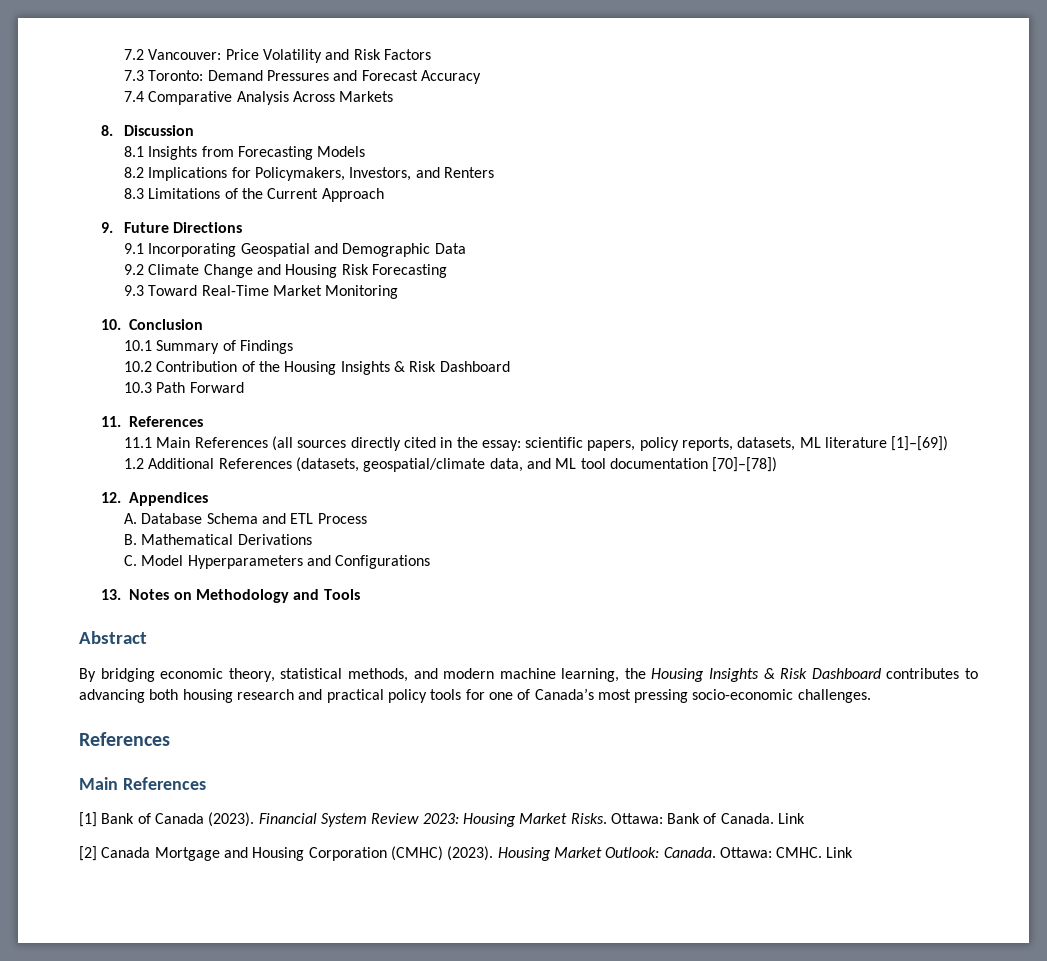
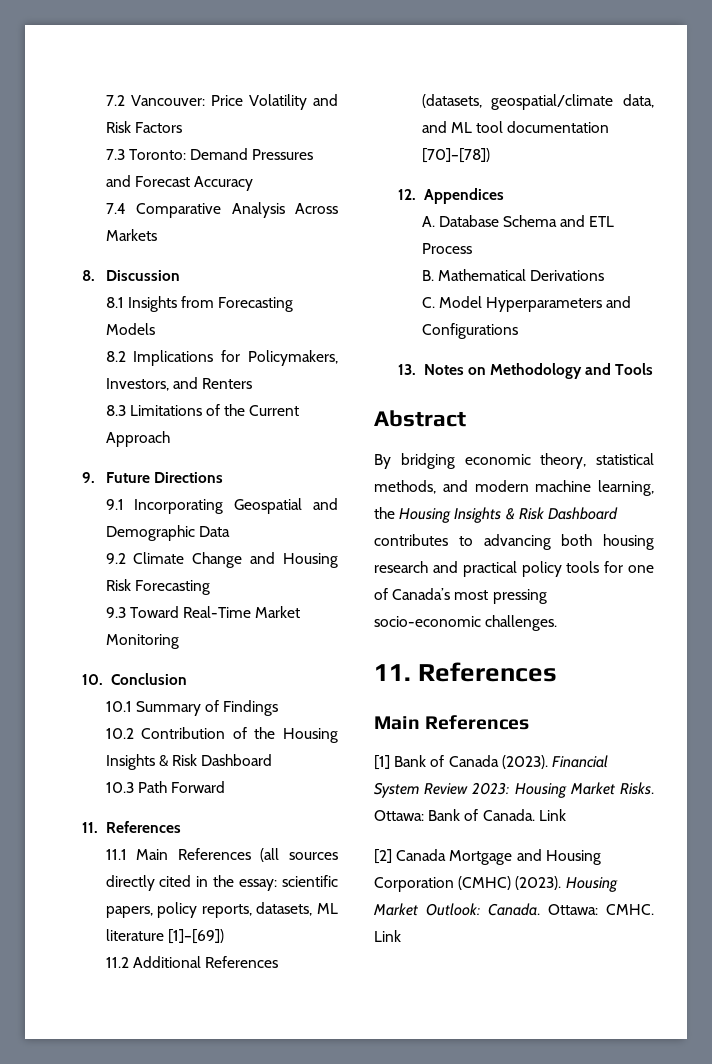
[123,458,144,469] 1.2 -> [105,957,129,968] 11.2
(871, 696) none -> [374,664,411,681] 11.

